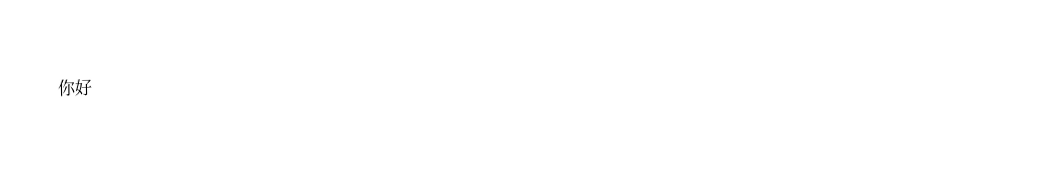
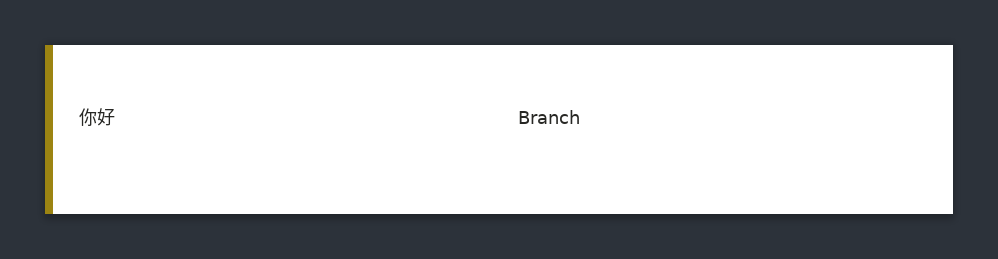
(93, 87) none -> [518,110,580,124] // Branch

